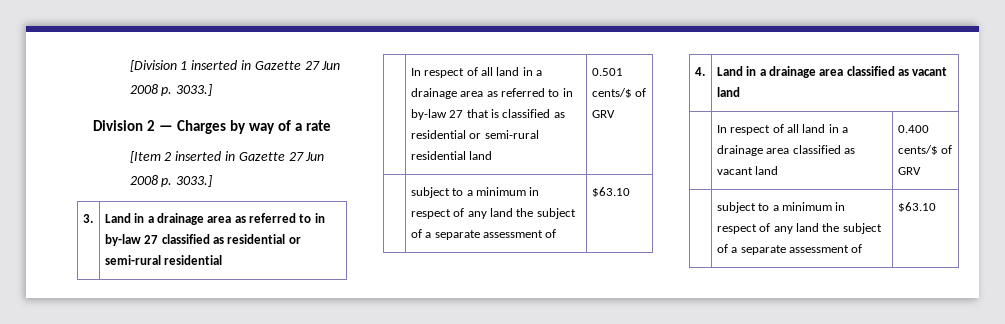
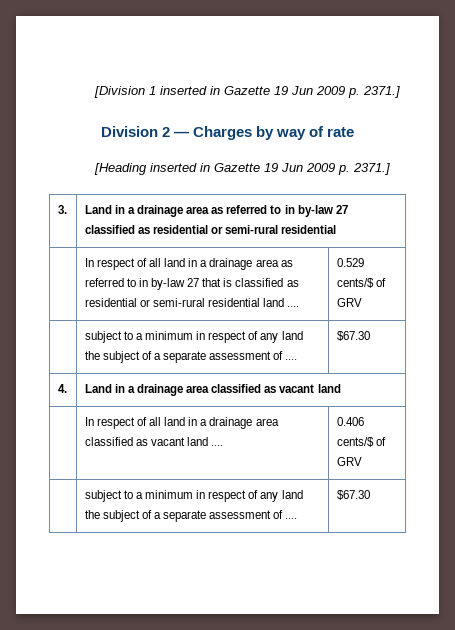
[304,61,341,70] [129,84,213,96] 27 Jun 2008 p. 3033.] -> [273,86,400,98] 19 Jun 2009 p. 2371.]
[294,123,302,131] a -> (325, 131) none
[129,151,325,163] [129,175,213,187] [Item 2 inserted in Gazette 27 Jun 2008 p. 3033.] -> [93,163,390,175] [Heading inserted in Gazette 19 Jun 2009 p. 2371.]
[591,68,623,76] | 0.501 -> [287,306,300,307] [336,258,364,267] .... | 0.529
[591,187,630,197] | $63.10 -> [285,359,298,360] [336,331,370,341] .... | $67.30
[897,125,929,133] | 0.400 -> [211,445,224,446] [336,417,364,426] .... | 0.406
[897,202,936,212] | $63.10 -> [285,518,298,519] [336,490,370,500] .... | $67.30

